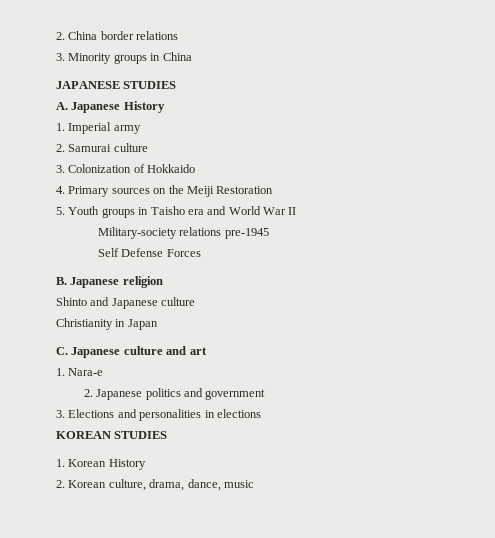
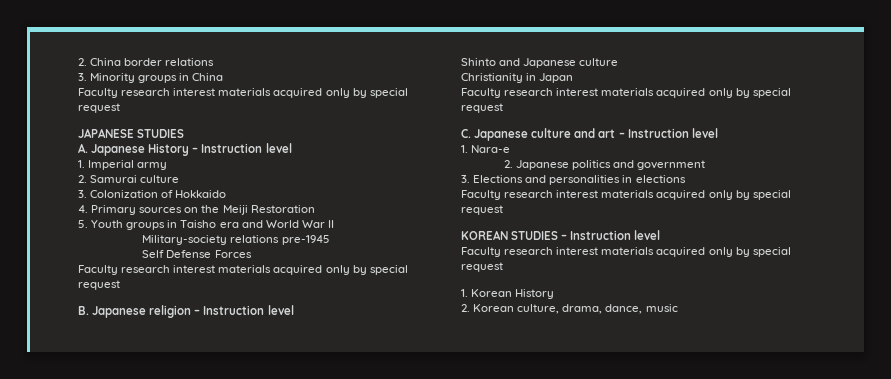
(192, 56) none -> [78,88,408,98] [78,103,120,113] // Faculty research interest materials acquired only by special request
(165, 107) none -> [192,143,292,153] – Instruction level
(201, 253) none -> [78,265,408,275] [78,280,120,290] // Faculty research interest materials acquired only by special request
(163, 282) none -> [194,305,294,315] – Instruction level
(158, 324) none -> [461,88,791,98] [461,103,503,113] // Faculty research interest materials acquired only by special request
(207, 351) none -> [618,128,718,138] – Instruction level
[56,431,168,439] KOREAN STUDIES -> [461,190,791,200] [461,205,503,215] [461,230,661,240] [461,247,791,257] [461,262,503,272] Faculty research interest materials acquired only by special request // KOREAN STUDIES – Instruction level // Faculty research interest materials acquired only by special request

